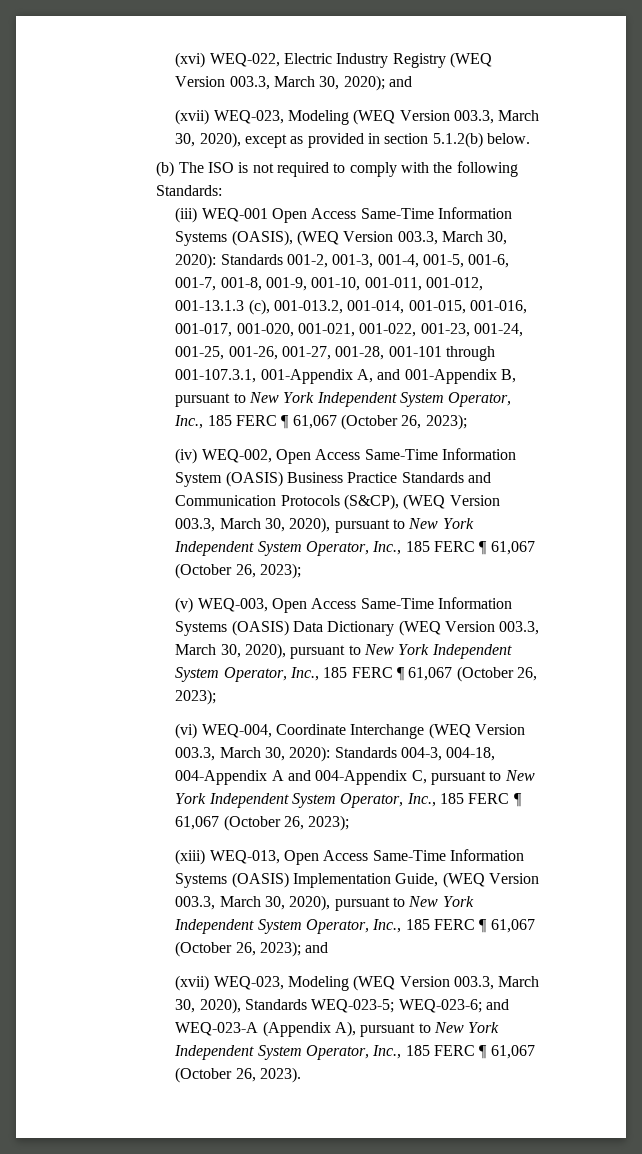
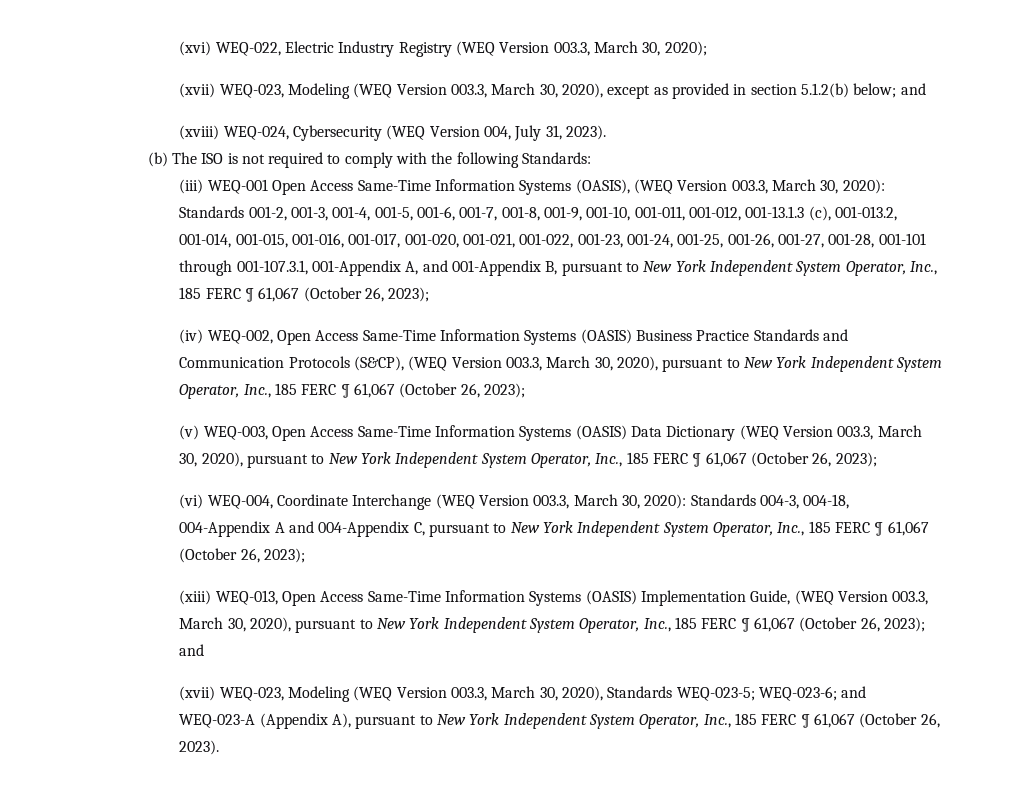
[389,76,413,87] and -> (707, 48) none
[487,133,531,144] below. -> [853,83,926,98] [179,125,606,141] below; and // (xviii) WEQ-024, Cybersecurity (WEQ Version 004, July 31, 2023).
[175,472,223,487] System -> [524,330,577,345] Systems

